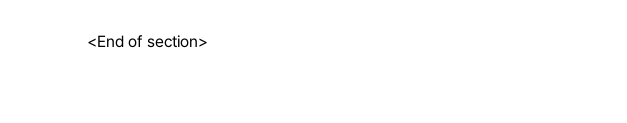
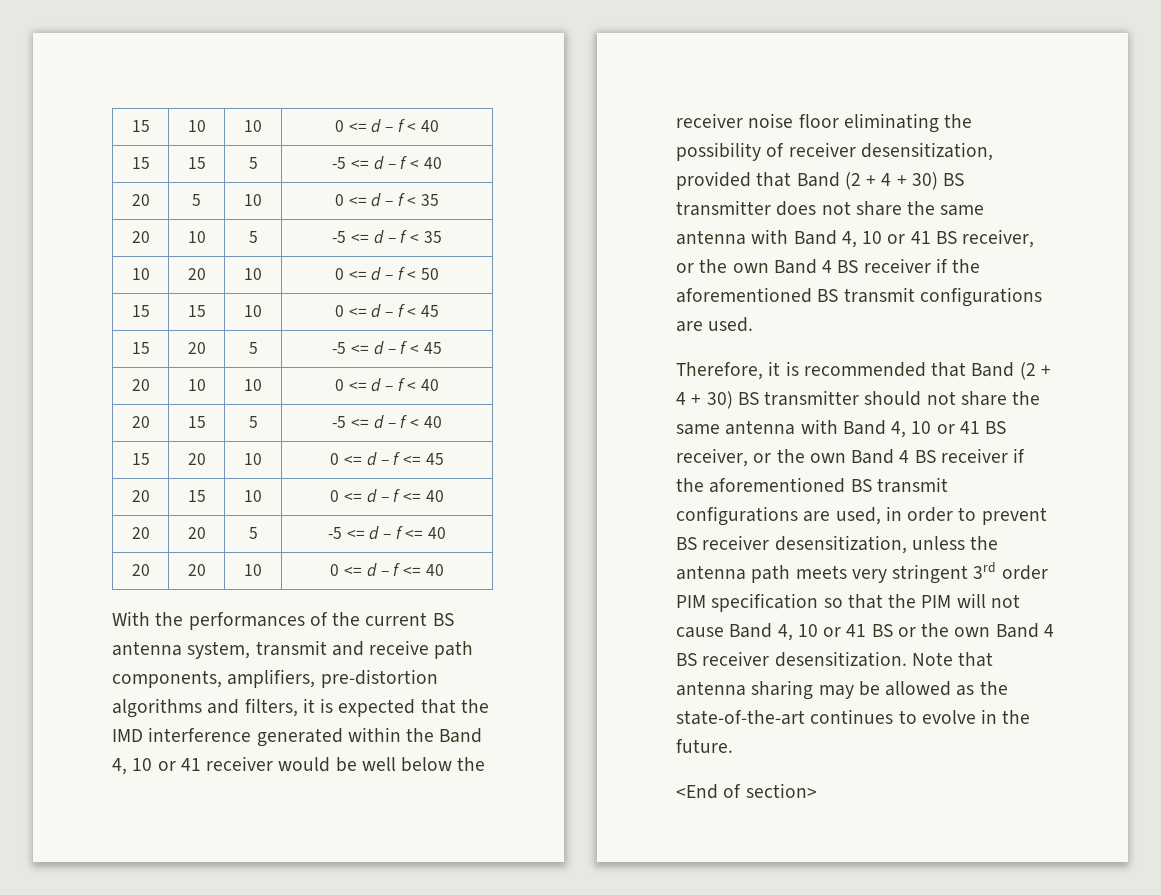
(87, 41) none -> [131,120,150,132] [187,120,206,132] [244,120,262,132] [334,119,440,133] [131,157,150,169] [187,157,206,169] [248,157,258,169] [332,156,442,170] [131,194,150,206] [192,194,201,206] [244,194,262,206] [334,193,440,207] [131,231,150,243] [187,231,206,243] [248,231,258,243] [332,230,442,244] [131,268,150,280] [187,268,206,280] [244,268,262,280] [334,267,440,281] [131,305,150,317] [187,305,206,317] [244,305,262,317] [334,304,440,318] [131,342,150,354] [187,342,206,354] [248,342,258,354] [332,341,442,355] [131,379,150,391] [187,379,206,391] [244,379,262,391] [334,378,440,392] [131,416,150,428] [187,416,206,428] [248,416,258,428] [332,415,442,429] [131,453,150,465] [187,453,206,465] [244,453,262,465] [330,452,444,466] [131,490,150,502] [187,490,206,502] [244,490,262,502] [330,489,444,503] [131,527,150,539] [187,527,206,539] [248,527,258,539] [327,526,447,540] [131,564,150,576] [187,564,206,576] [244,564,262,576] [330,563,444,577] [112,611,454,630] [112,640,474,659] [112,669,438,688] [112,698,489,718] [112,727,483,747] [112,756,486,775] [676,113,973,133] [676,142,993,161] [676,171,965,190] [676,200,985,216] [676,229,1035,248] [676,258,981,274] [676,287,1042,307] [676,317,754,332] [676,361,1051,380] [676,390,1041,409] [676,419,1007,438] [676,448,1026,467] [676,477,948,493] [676,506,1047,526] [676,535,999,554] [676,562,1048,584] [676,593,1020,612] [676,623,1054,641] [676,651,994,667] [676,680,1008,700] [676,709,1031,725] [676,739,733,753] 15 | 10 | 10 | 0 <= d – f < 40 // 15 | 15 | 5 | -5 <= d – f < 40 // 20 | 5 | 10 | 0 <= d – f < 35 // 20 | 10 | 5 | -5 <= d – f < 35 // 10 | 20 | 10 | 0 <= d – f < 50 // 15 | 15 | 10 | 0 <= d – f < 45 // 15 | 20 | 5 | -5 <= d – f < 45 // 20 | 10 | 10 | 0 <= d – f < 40 // 20 | 15 | 5 | -5 <= d – f < 40 // 15 | 20 | 10 | 0 <= d – f <= 45 // 20 | 15 | 10 | 0 <= d – f <= 40 // 20 | 20 | 5 | -5 <= d – f <= 40 // 20 | 20 | 10 | 0 <= d – f <= 40 // With the performances of the current BS antenna system, transmit and receive path components, amplifiers, pre-distortion algorithms and filters, it is expected that the IMD interference generated within the Band 4, 10 or 41 receiver would be well below the receiver noise floor eliminating the possibility of receiver desensitization, provided that Band (2 + 4 + 30) BS transmitter does not share the same antenna with Band 4, 10 or 41 BS receiver, or the own Band 4 BS receiver if the aforementioned BS transmit configurations are used. // Therefore, it is recommended that Band (2 + 4 + 30) BS transmitter should not share the same antenna with Band 4, 10 or 41 BS receiver, or the own Band 4 BS receiver if the aforementioned BS transmit configurations are used, in order to prevent BS receiver desensitization, unless the antenna path meets very stringent 3rd order PIM specification so that the PIM will not cause Band 4, 10 or 41 BS or the own Band 4 BS receiver desensitization. Note that antenna sharing may be allowed as the state-of-the-art continues to evolve in the future. //

